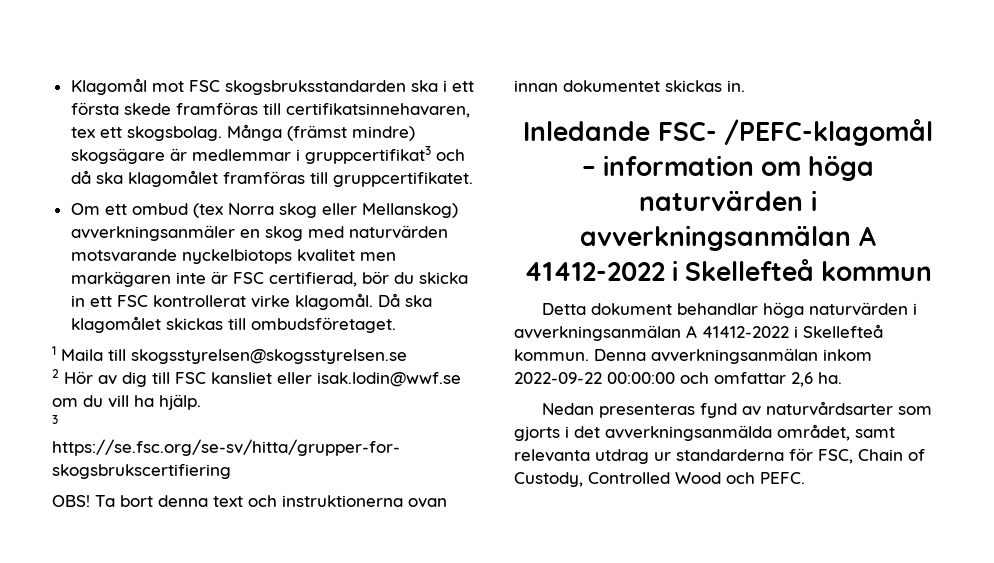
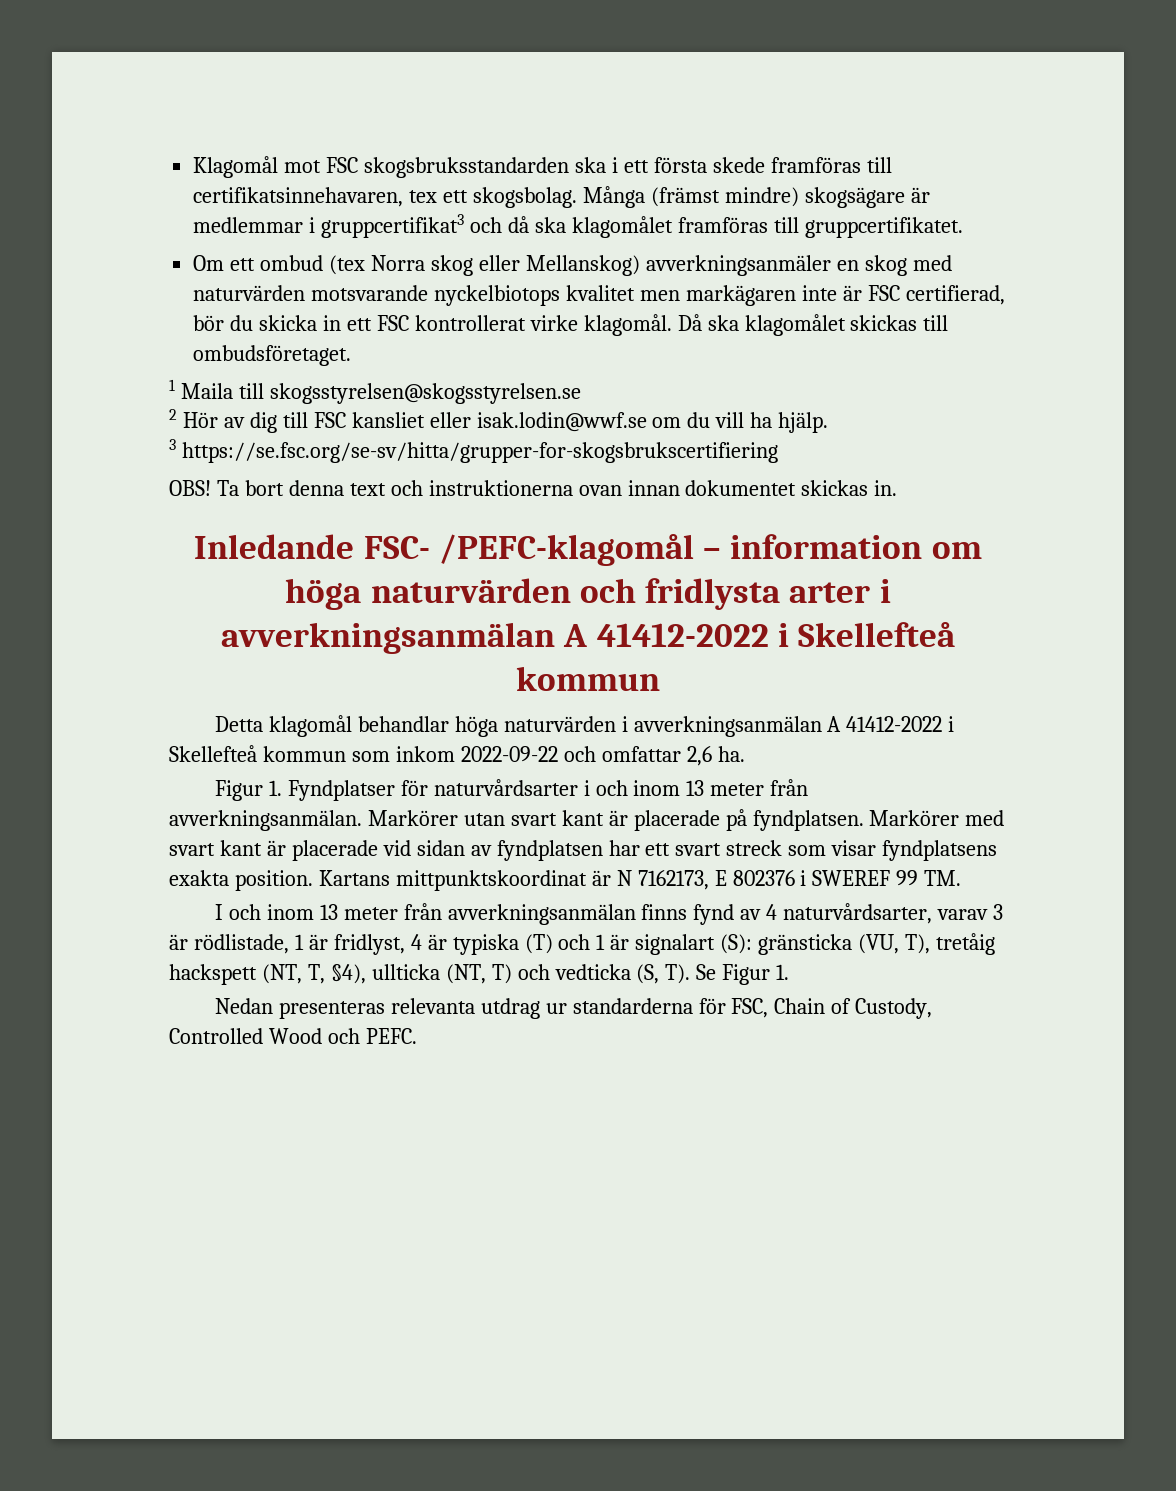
(804, 200) none -> [579,578,871,610] och fridlysta arter
[591,303,673,315] dokument -> [268,715,352,737] klagomål
[514,348,818,364] kommun. Denna avverkningsanmälan -> [262,746,390,762] kommun som
[607,372,675,384] 00:00:00 -> (558, 754) none
[542,401,933,418] [514,424,895,441] Nedan presenteras fynd av naturvårdsarter som gjorts i det avverkningsanmälda området, samt -> [214,779,809,801] [169,809,1005,831] [169,840,998,861] [169,870,962,891] [214,903,1004,925] [169,933,995,955] [169,964,790,985] [214,998,385,1019] Figur 1. Fyndplatser för naturvårdsarter i och inom 13 meter från avverkningsanmälan. Markörer utan svart kant är placerade på fyndplatsen. Markörer med svart kant är placerade vid sidan av fyndplatsen har ett svart streck som visar fyndplatsens exakta position. Kartans mittpunktskoordinat är N 7162173, E 802376 i SWEREF 99 TM. // I och inom 13 meter från avverkningsanmälan finns fynd av 4 naturvårdsarter, varav 3 är rödlistade, 1 är fridlyst, 4 är typiska (T) och 1 är signalart (S): gränsticka (VU, T), tretåig hackspett (NT, T, §4), ullticka (NT, T) och vedticka (S, T). Se Figur 1. // Nedan presenteras

